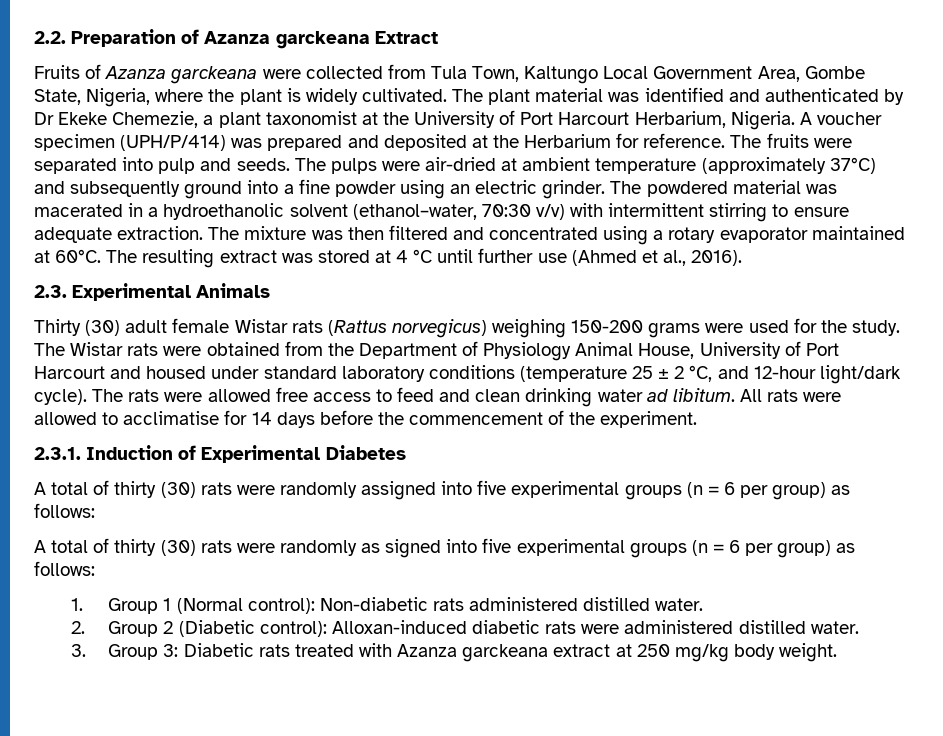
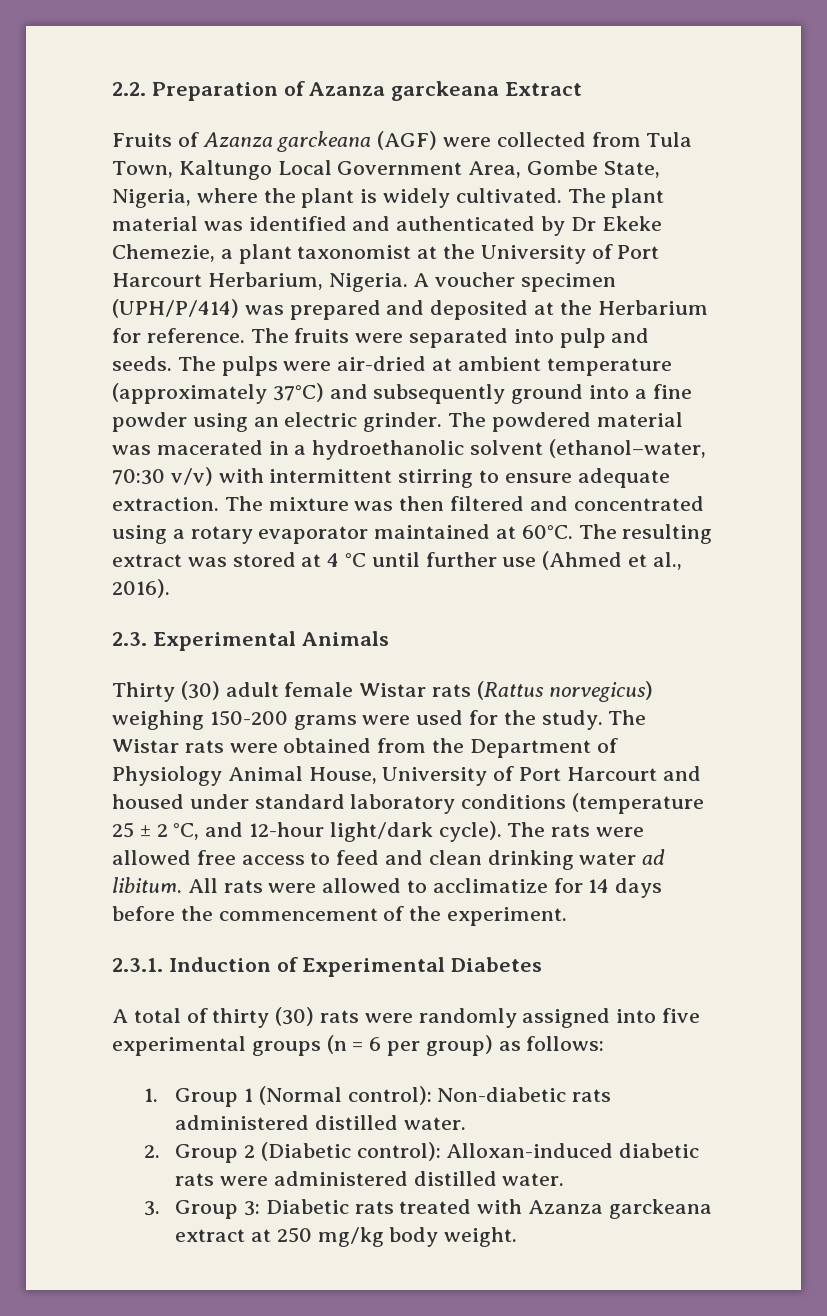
(258, 75) none -> [377,131,438,150] (AGF)
[123,411,220,425] acclimatise -> [432,878,548,893] acclimatize
[34,538,856,558] [34,561,95,576] // A total of thirty (30) rats were randomly as signed into five experimental groups (n = 6 per group) as follows: -> (605, 1043) none

